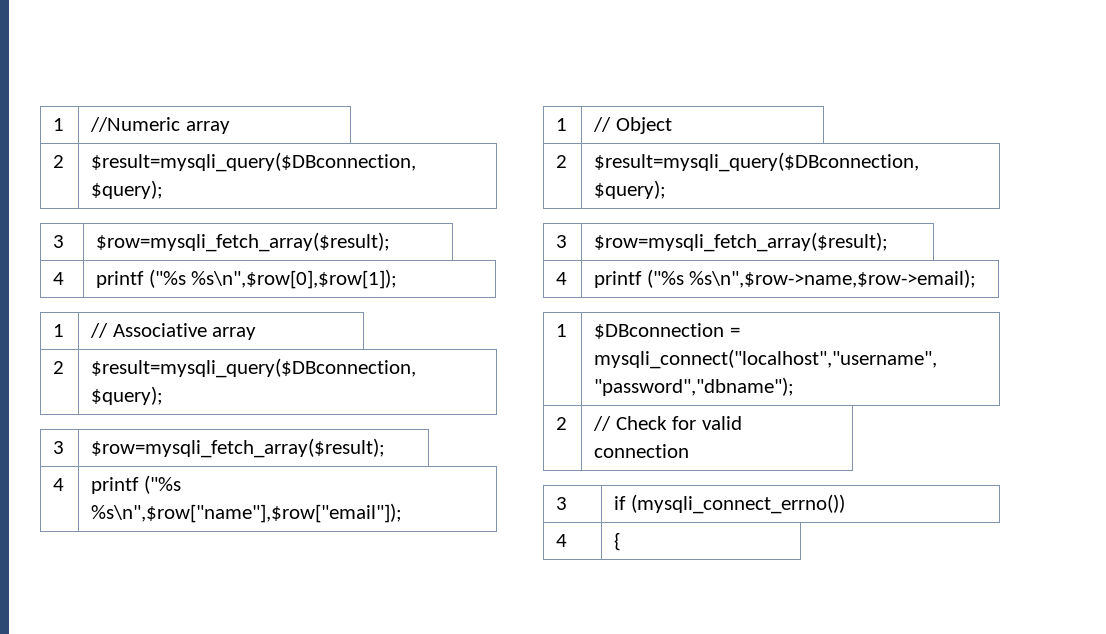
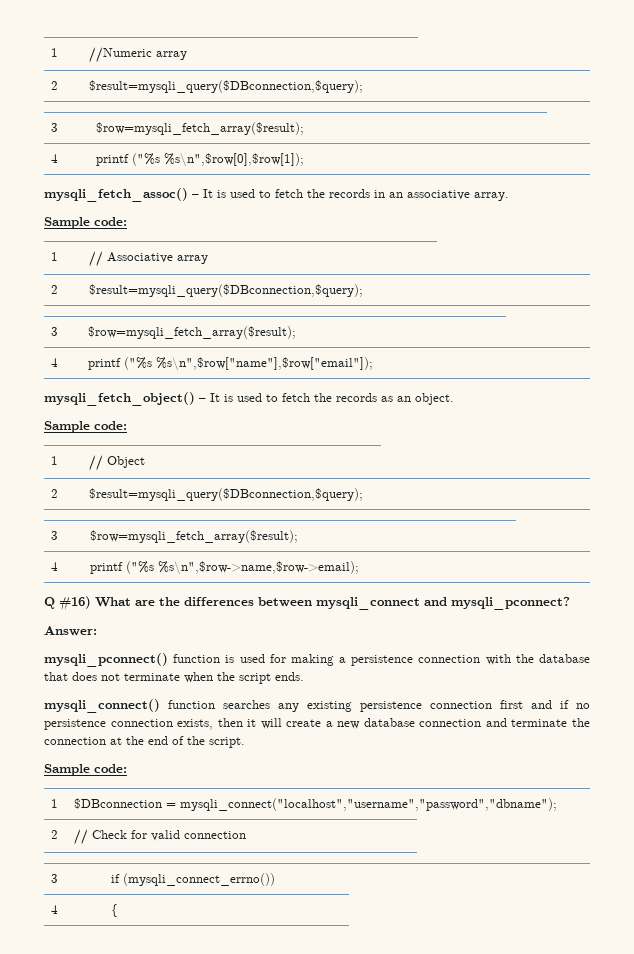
(398, 279) none -> [44,188,509,202] [44,217,127,229] // mysqli_fetch_assoc() – It is used to fetch the records in an associative array. // Sample code:
(403, 513) none -> [44,392,454,406] [44,421,127,433] // mysqli_fetch_object() – It is used to fetch the records as an object. // Sample code:
(977, 278) none -> [44,596,570,611] [44,626,97,636] [44,653,590,667] [44,672,304,684] [44,699,590,713] [44,718,591,730] [44,736,245,748] [44,764,127,776] // Q #16) What are the differences between mysqli_connect and mysqli_pconnect? // Answer: // mysqli_pconnect() function is used for making a persistence connection with the database that does not terminate when the script ends. // mysqli_connect() function searches any existing persistence connection first and if no persistence connection exists, then it will create a new database connection and terminate the connection at the end of the script. // Sample code:

